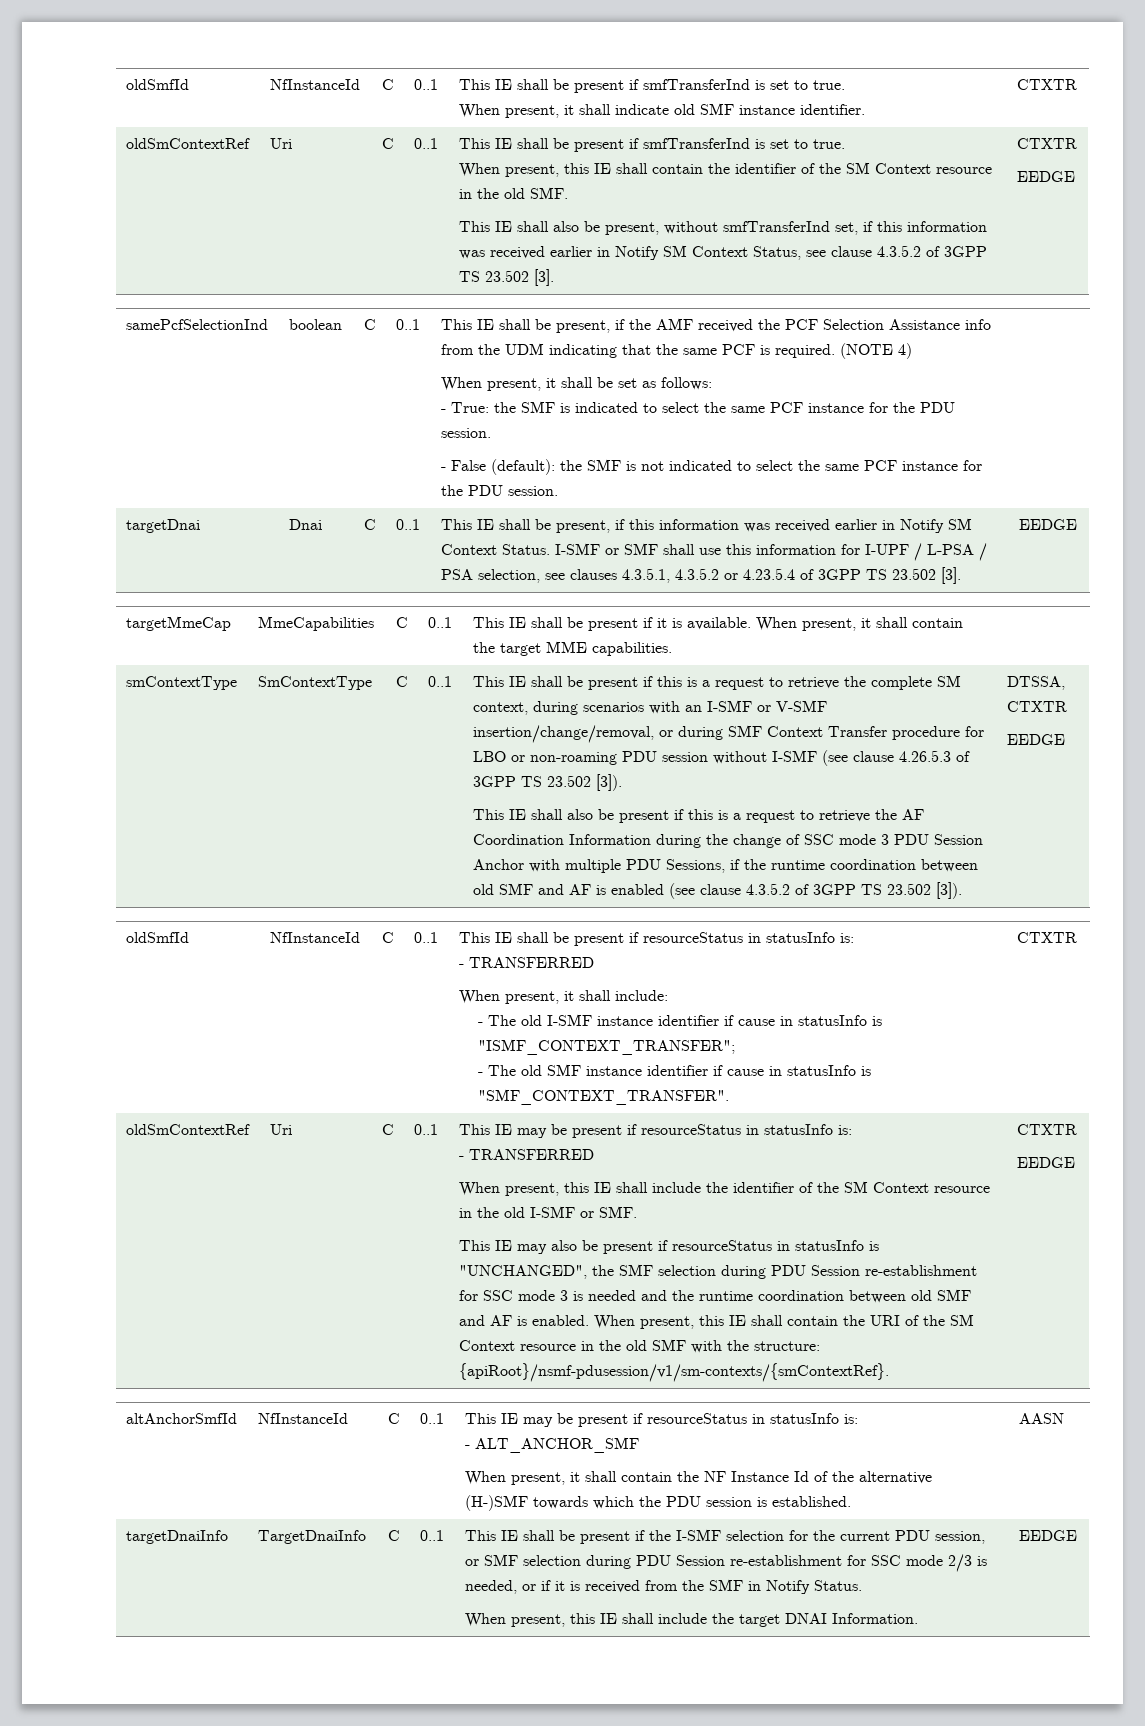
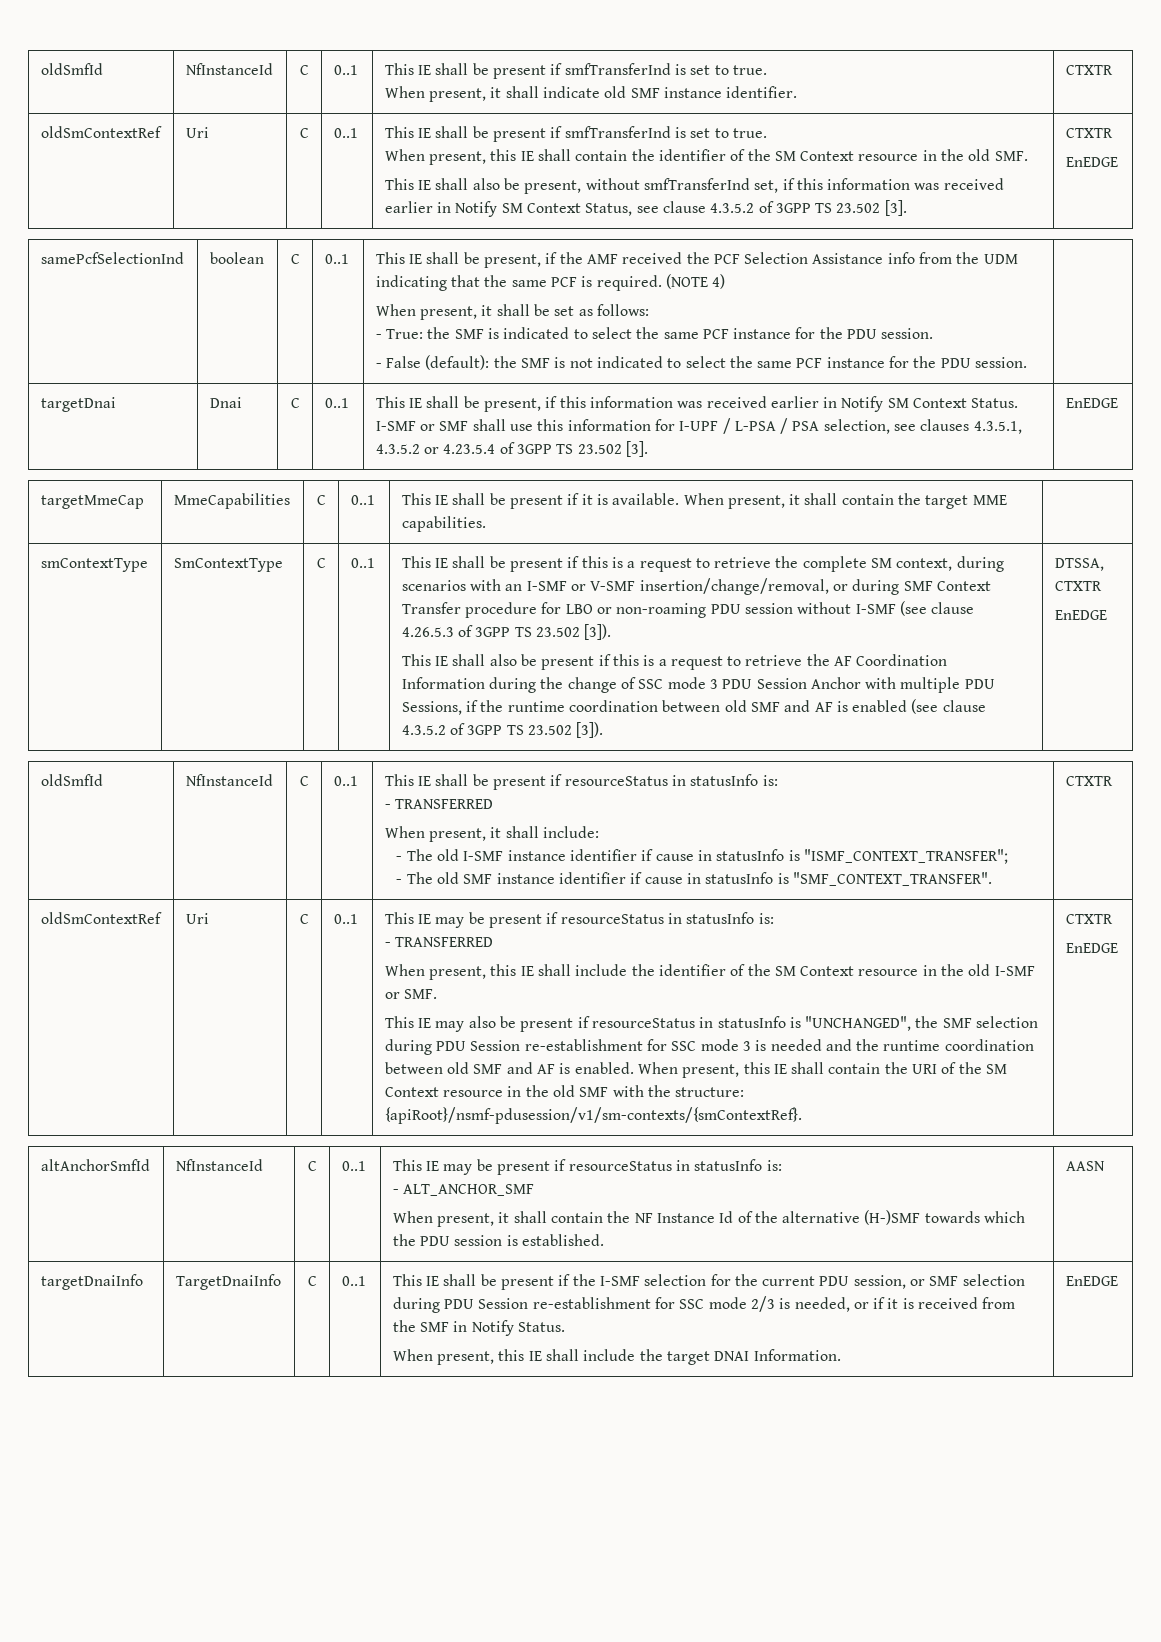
[1017,171,1076,182] EEDGE -> [1065,157,1118,167] EnEDGE
[1019,519,1078,530] EEDGE -> [1065,398,1118,408] EnEDGE
[1007,734,1066,745] EEDGE -> [1054,610,1107,620] EnEDGE
[1017,1157,1076,1168] EEDGE -> [1065,943,1118,953] EnEDGE
[1019,1530,1078,1541] EEDGE -> [1065,1276,1118,1286] EnEDGE

